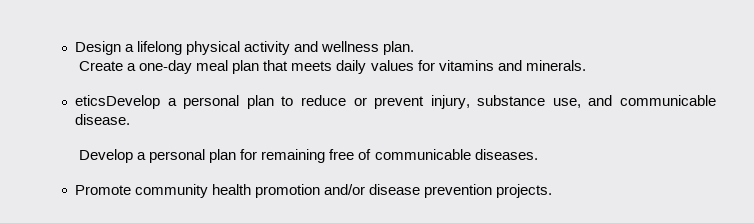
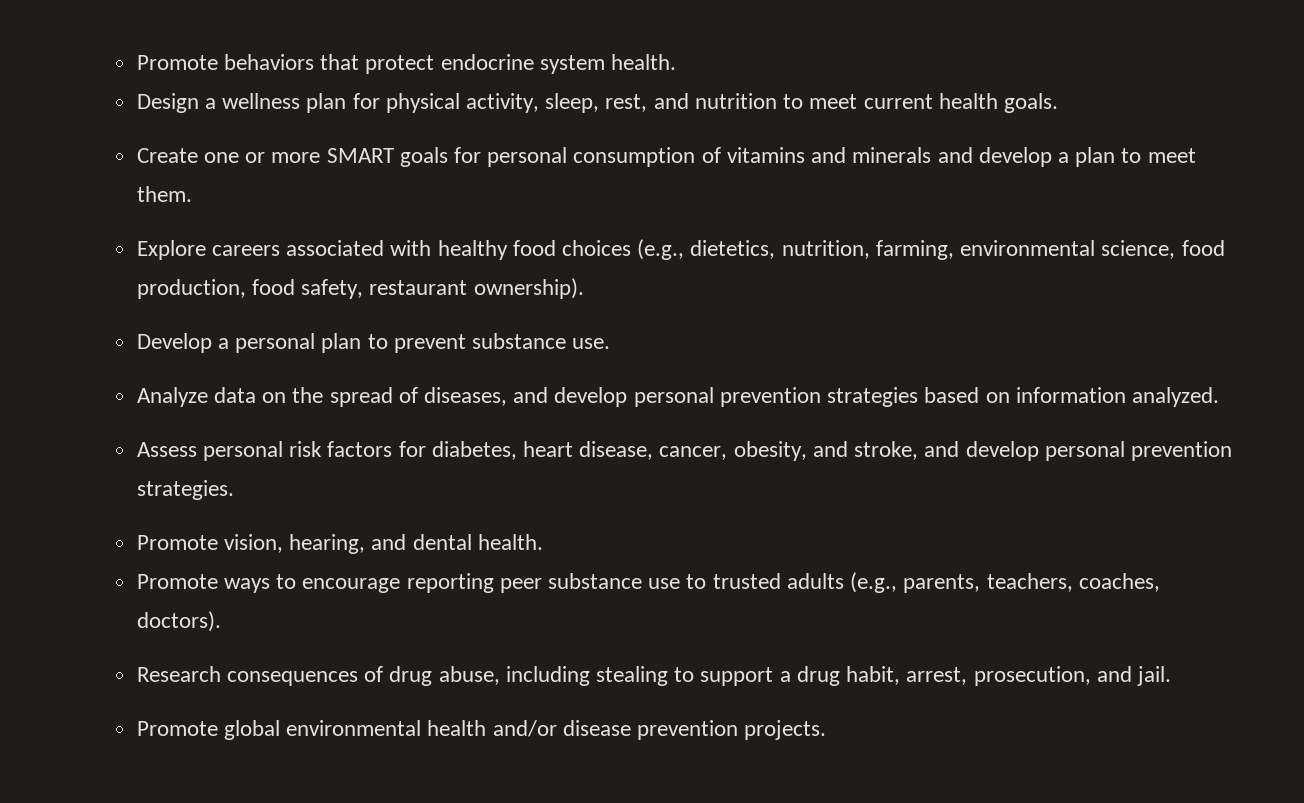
[75,41,415,55] [79,60,586,74] [75,95,716,109] [75,114,131,125] [79,149,538,163] [75,184,321,198] Design a lifelong physical activity and wellness plan. // Create a one-day meal plan that meets daily values for vitamins and minerals. // eticsDevelop a personal plan to reduce or prevent injury, substance use, and communicable disease. // Develop a personal plan for remaining free of communicable diseases. // Promote community health promotion -> [136,54,677,74] [136,93,1058,113] [136,147,1196,167] [136,186,192,202] [136,239,1225,260] [136,278,584,299] [136,333,611,353] [136,387,1219,407] [136,441,1232,461] [136,480,234,500] [136,534,543,554] [136,572,1160,593] [136,611,221,632] [136,666,1171,686] [136,720,487,740] Promote behaviors that protect endocrine system health. // Design a wellness plan for physical activity, sleep, rest, and nutrition to meet current health goals. // Create one or more SMART goals for personal consumption of vitamins and minerals and develop a plan to meet them. // Explore careers associated with healthy food choices (e.g., dietetics, nutrition, farming, environmental science, food production, food safety, restaurant ownership). // Develop a personal plan to prevent substance use. // Analyze data on the spread of diseases, and develop personal prevention strategies based on information analyzed. // Assess personal risk factors for diabetes, heart disease, cancer, obesity, and stroke, and develop personal prevention strategies. // Promote vision, hearing, and dental health. // Promote ways to encourage reporting peer substance use to trusted adults (e.g., parents, teachers, coaches, doctors). // Research consequences of drug abuse, including stealing to support a drug habit, arrest, prosecution, and jail. // Promote global environmental health

